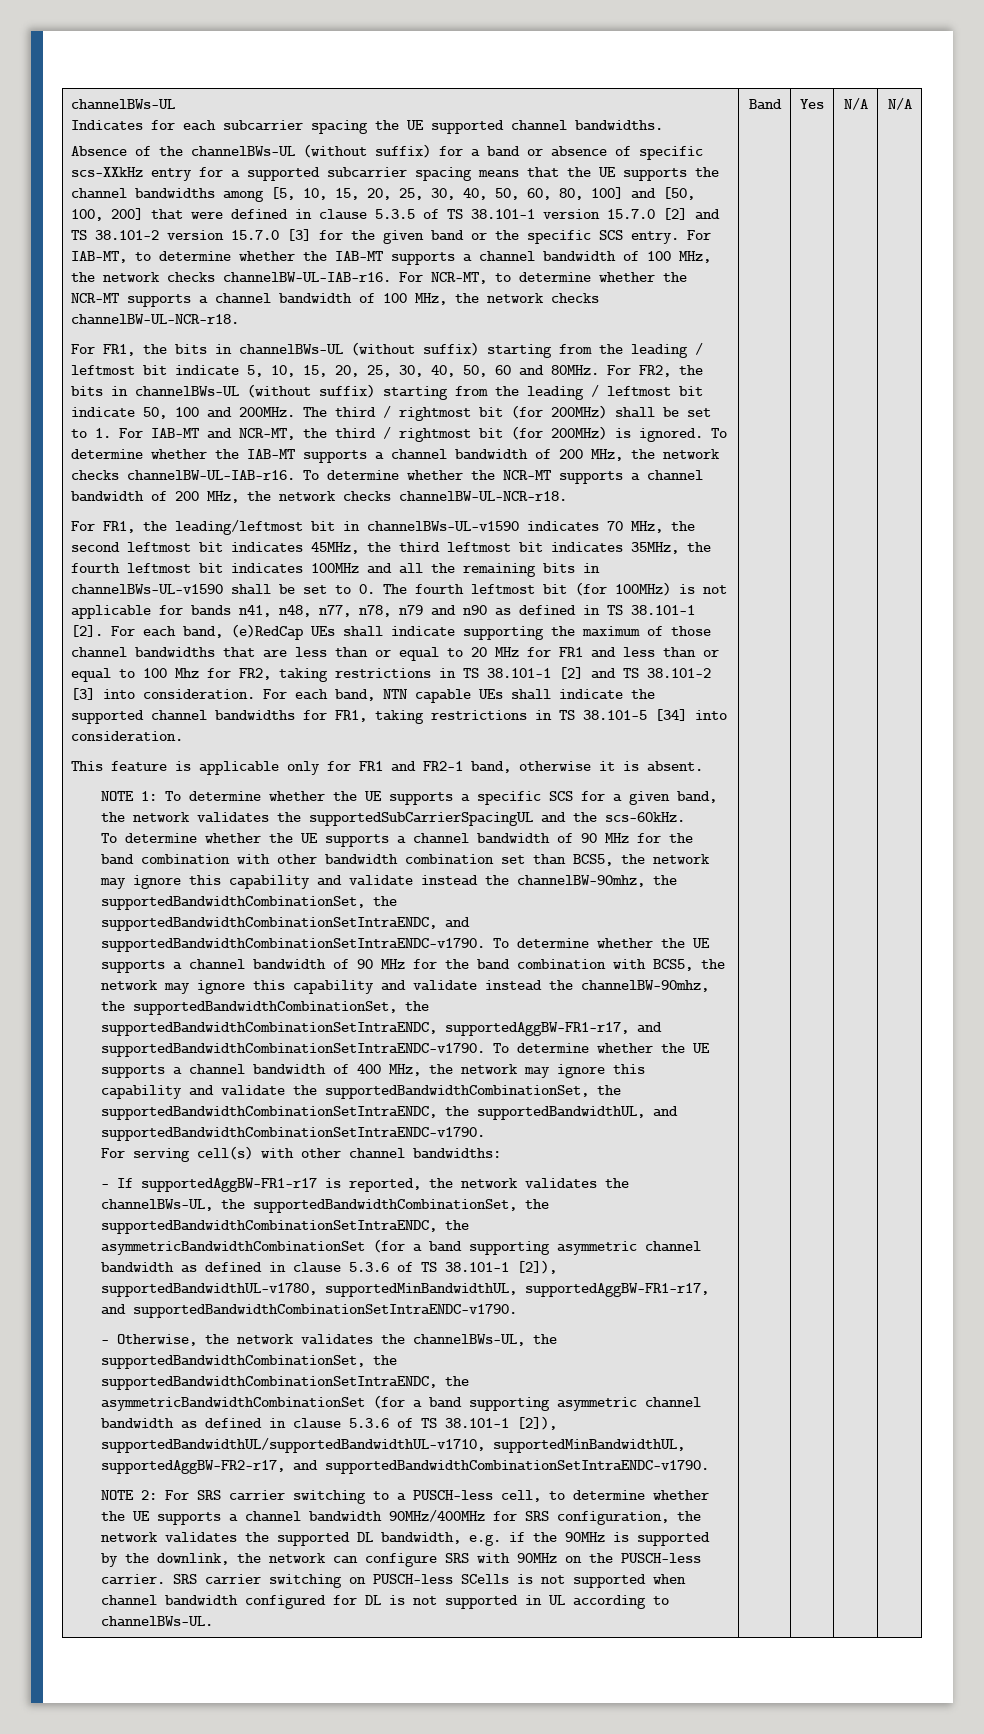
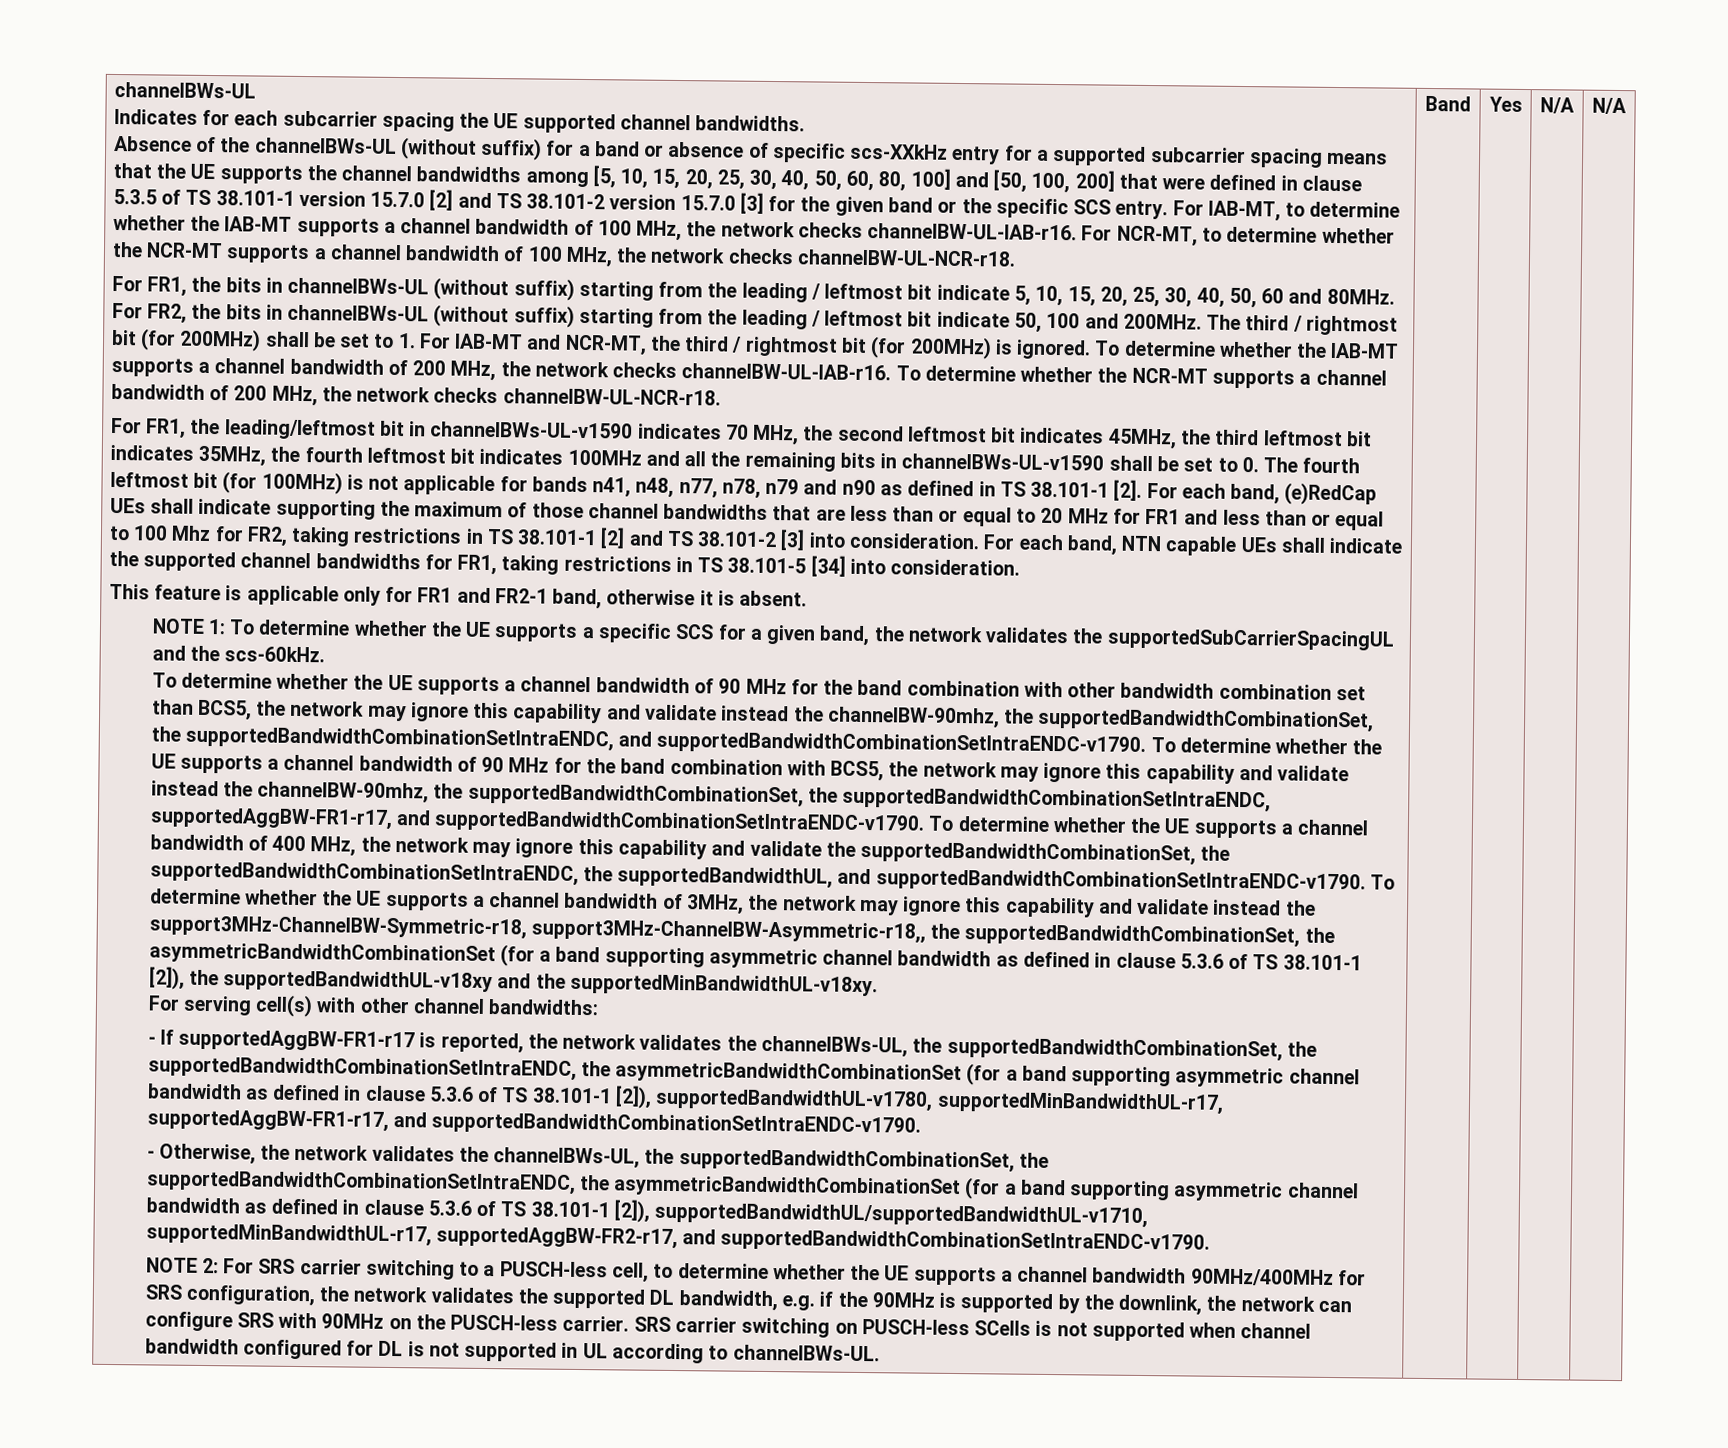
(485, 1134) none -> [1369,874,1395,890] [149,888,1316,918] [148,915,1335,948] [148,942,1362,971] [148,966,878,997] To determine whether the UE supports a channel bandwidth of 3MHz, the network may ignore this capability and validate instead the support3MHz-ChannelBW-Symmetric-r18, support3MHz-ChannelBW-Asymmetric-r18,, the supportedBandwidthCombinationSet, the asymmetricBandwidthCombinationSet (for a band supporting asymmetric channel bandwidth as defined in clause 5.3.6 of TS 38.101-1 [2]), the supportedBandwidthUL-v18xy and the supportedMinBandwidthUL-v18xy.
[324,1283,517,1297] supportedMinBandwidthUL, -> [936,1091,1224,1115] supportedMinBandwidthUL-r17,
[492,1439,685,1453] supportedMinBandwidthUL, -> [145,1223,432,1247] supportedMinBandwidthUL-r17,

